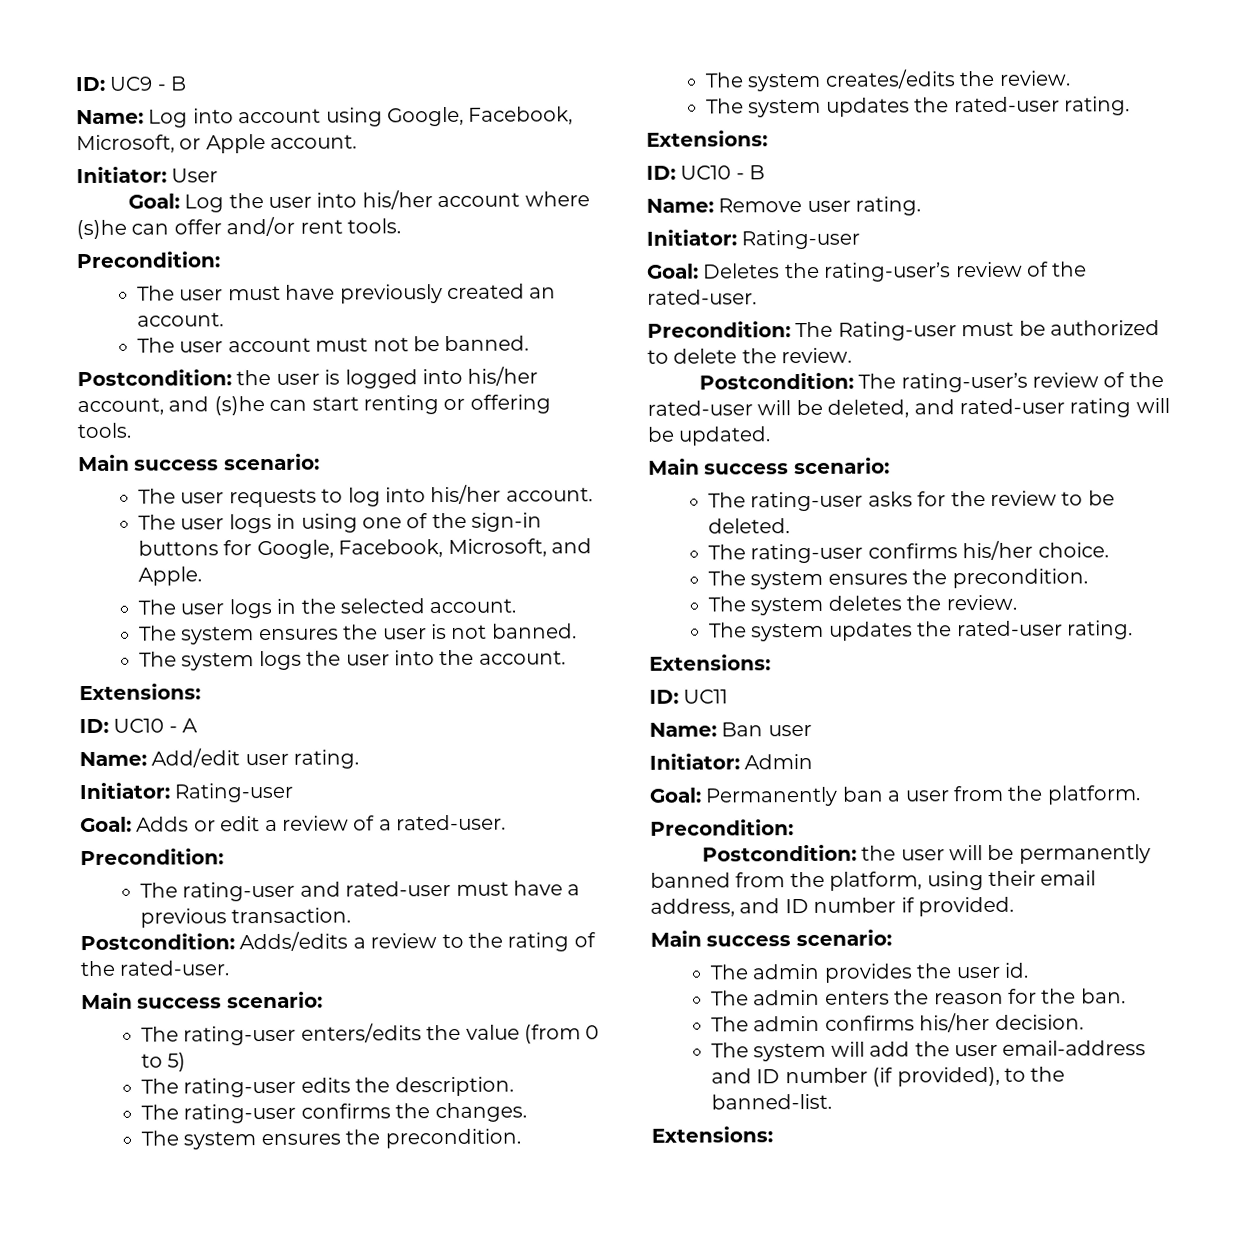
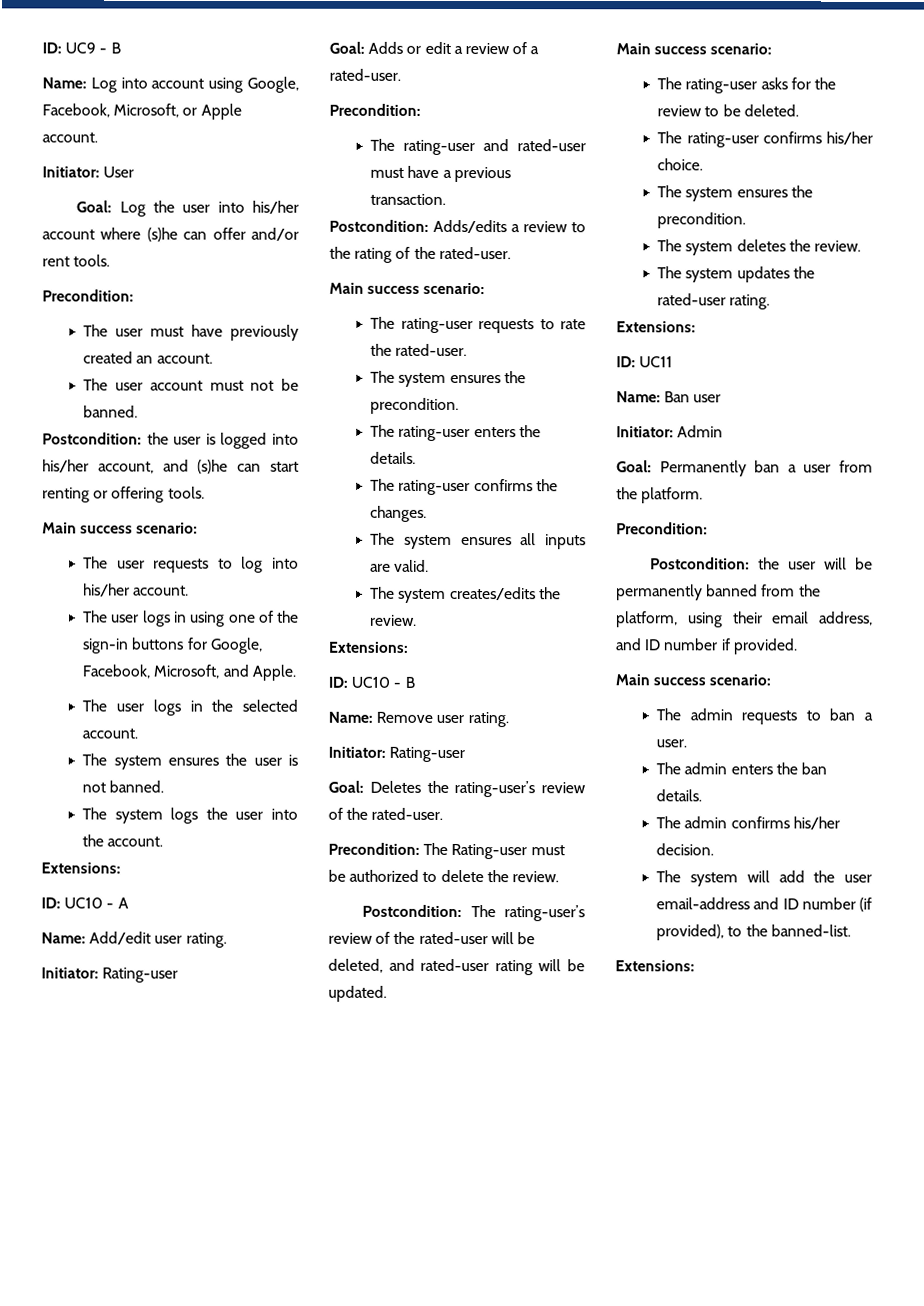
[300,1023,600,1044] [141,1052,187,1072] [141,1076,514,1098] enters/edits the value (from 0 to 5) // The rating-user edits the description. -> [478,319,586,334] [370,343,468,357] [370,370,526,387] [370,397,460,414] [370,424,541,442] [370,451,417,464] requests to rate the rated-user. // The system ensures the precondition. // The rating-user enters the details.
[345,1128,521,1149] the precondition. -> [520,533,586,550] [370,559,430,572] all inputs are valid.
[706,96,1131,118] // The system updates the rated-user rating. -> (418, 620) none
[823,962,1029,983] provides the user id. -> [741,708,873,725] [656,739,688,748] requests to ban a user.
[933,988,1126,1005] reason for the ban. -> [800,762,827,775] [656,789,703,802] ban details.

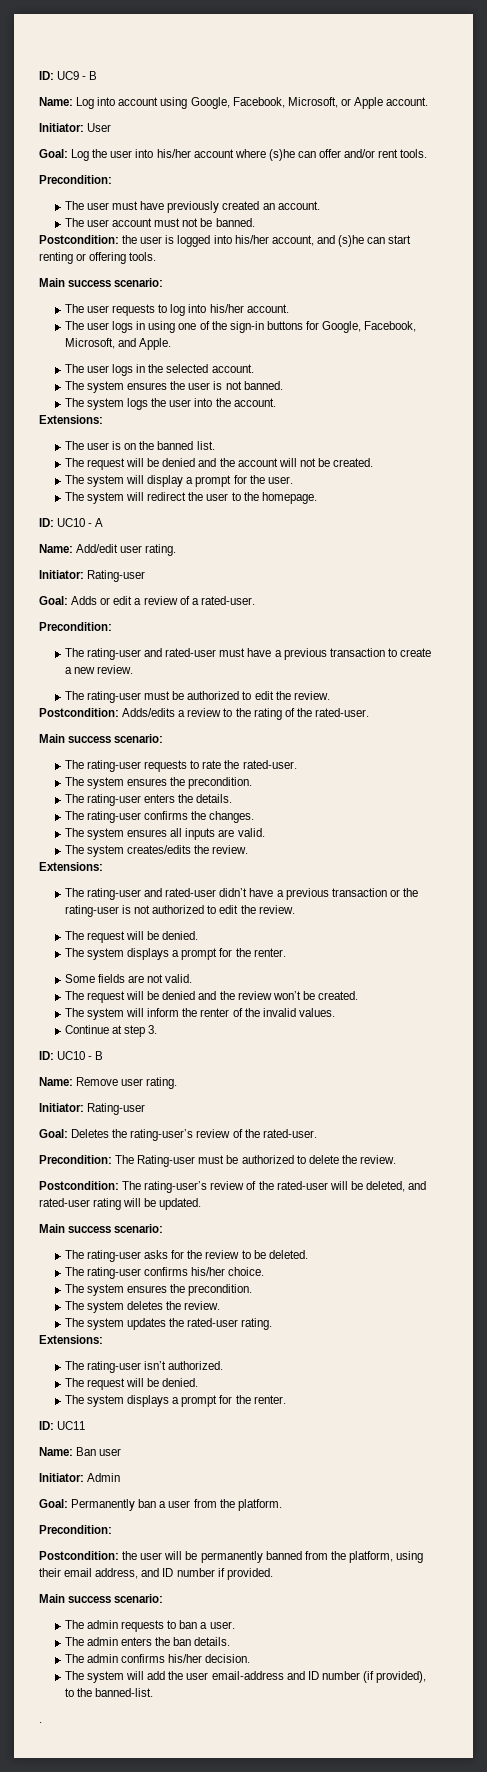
(121, 868) none -> [64,441,215,450] [64,458,374,470] [64,475,293,487] [64,492,317,504] // The user is on the banned list. // The request will be denied and the account will not be created. // The system will display a prompt for the user. // The system will redirect the user to the homepage.
[370,193,447,205] transaction. -> [329,648,431,657] [64,665,134,674] [64,691,330,703] transaction to create a new review. // The rating-user must be authorized to edit the review.
(409, 647) none -> [64,888,418,900] [64,905,295,917] [64,931,199,943] [64,948,286,960] [64,974,193,983] [64,991,358,1003] [64,1008,335,1020] [64,1025,158,1037] // The rating-user and rated-user didn’t have a previous transaction or the rating-user is not authorized to edit the review. // The request will be denied. // The system displays a prompt for the renter. // Some fields are not valid. // The request will be denied and the review won’t be created. // The system will inform the renter of the invalid values. // Continue at step 3.
(696, 327) none -> [64,1361,224,1373] [64,1378,199,1390] [64,1395,286,1407] // The rating-user isn’t authorized. // The request will be denied. // The system displays a prompt for the renter.
[615,960,695,972] Extensions: -> [39,1722,42,1723] .

